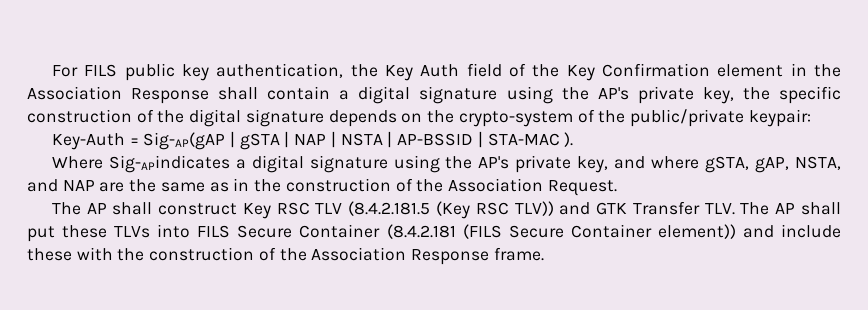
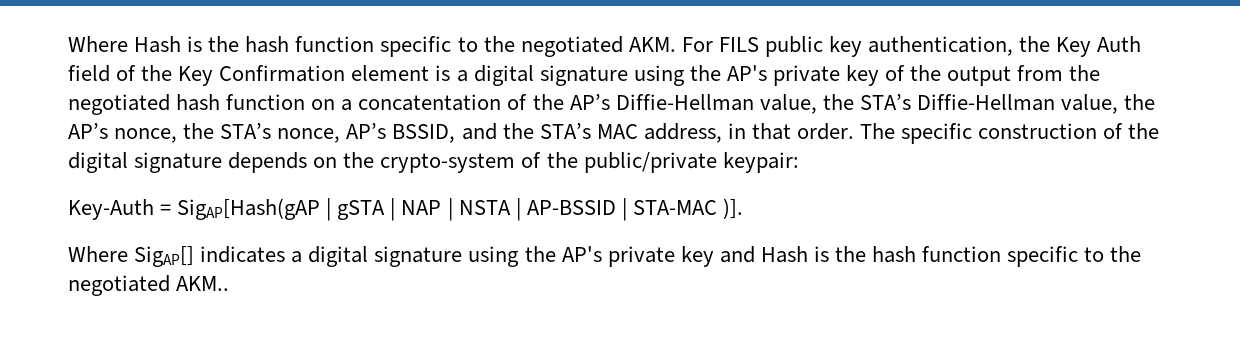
(51, 71) none -> [68,36,676,57] Where Hash is the hash function specific to the negotiated AKM.
[790,63,841,77] [27,86,770,104] in the Association Response shall contain a digital signature using the AP's private key, the -> [435,65,1101,86] [68,94,1156,115] [68,123,896,143] is a digital signature using the AP's private key of the output from the negotiated hash function on a concatentation of the AP’s Diffie-Hellman value, the STA’s Diffie-Hellman value, the AP’s nonce, the STA’s nonce, AP’s BSSID, and the STA’s MAC address, in that order. The
[143,132,226,150] Sig-AP(gAP -> [177,198,321,220] SigAP[Hash(gAP
[564,132,574,147] [51,155,841,173] [27,178,617,196] [51,201,841,219] [27,224,842,242] [27,247,544,265] ). // Where Sig-APindicates a digital signature using the AP's private key, and where gSTA, gAP, NSTA, and NAP are the same as in the construction of the Association Request. // The AP shall construct Key RSC TLV (8.4.2.181.5 (Key RSC TLV)) and GTK Transfer TLV. The AP shall put these TLVs into FILS Secure Container (8.4.2.181 (FILS Secure Container element)) and include these with the construction of the Association Response frame. -> [722,198,743,219] [68,246,1142,267] [68,275,230,296] )]. // Where SigAP[] indicates a digital signature using the AP's private key and Hash is the hash function specific to the negotiated AKM..

